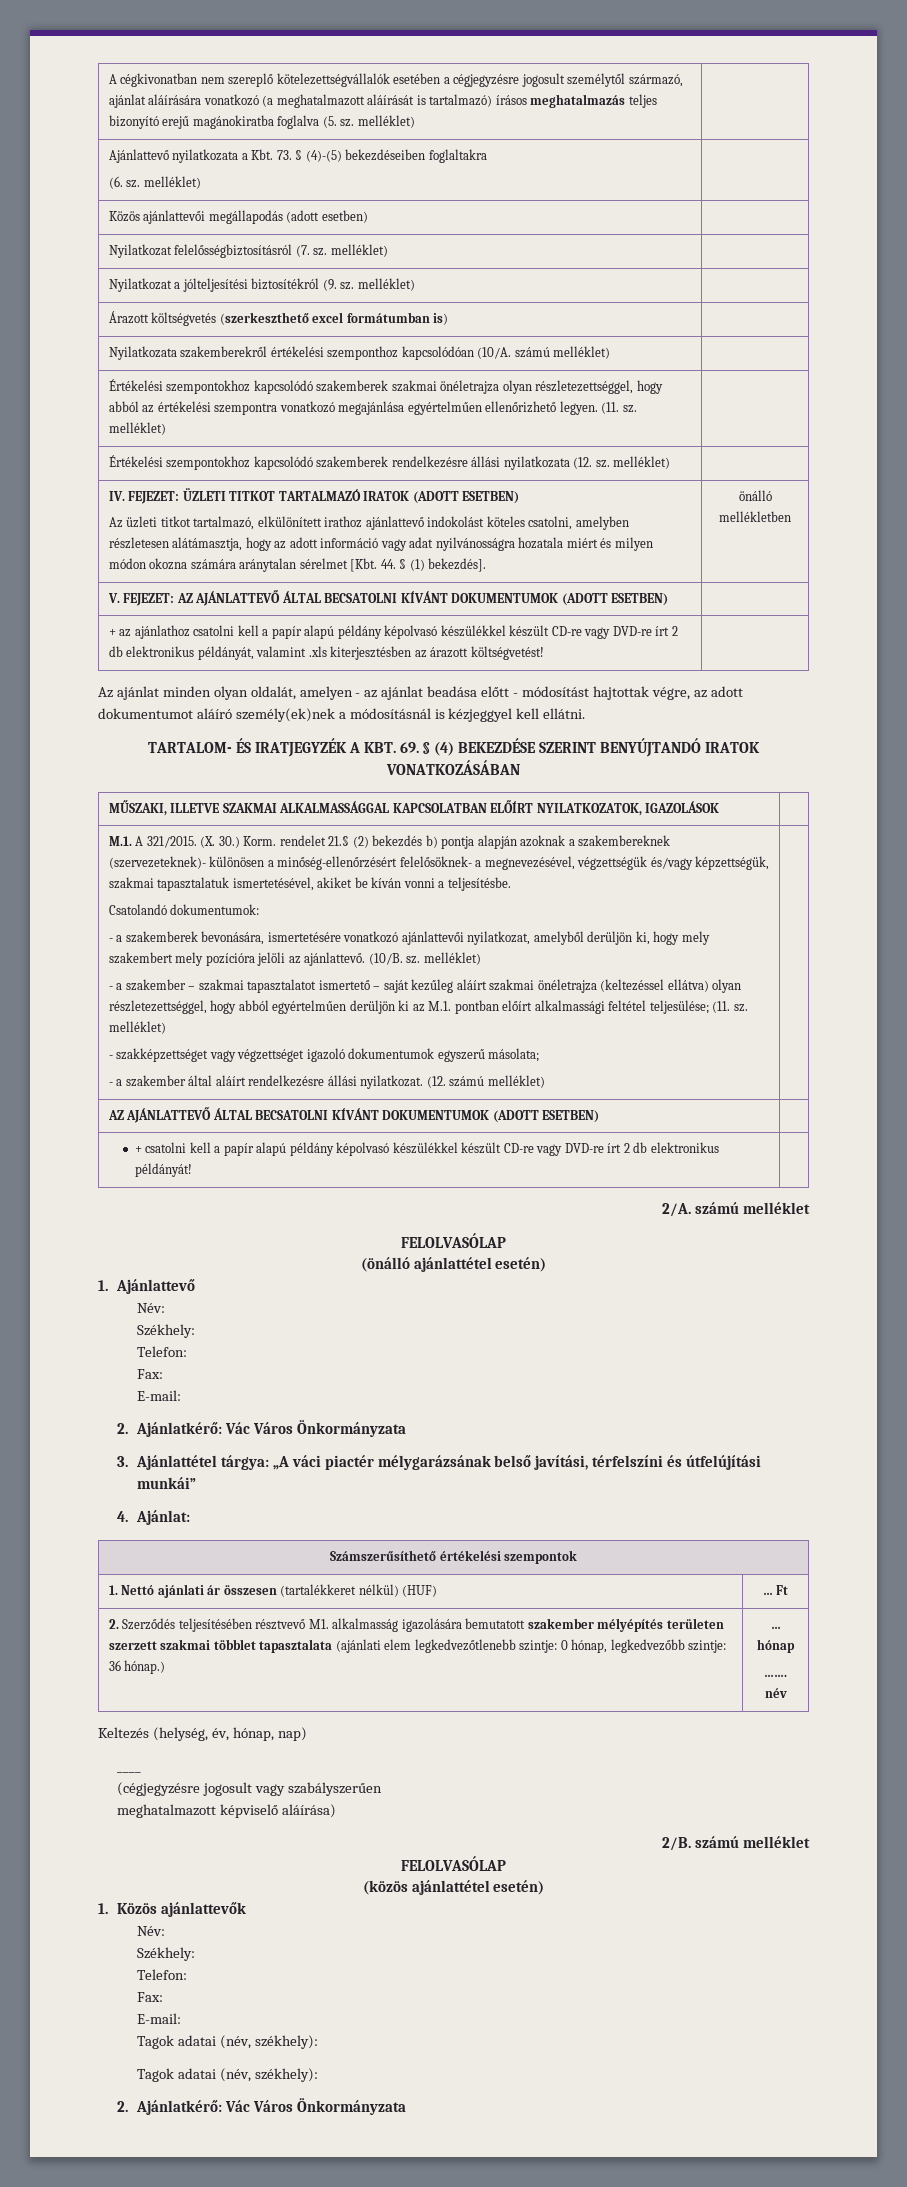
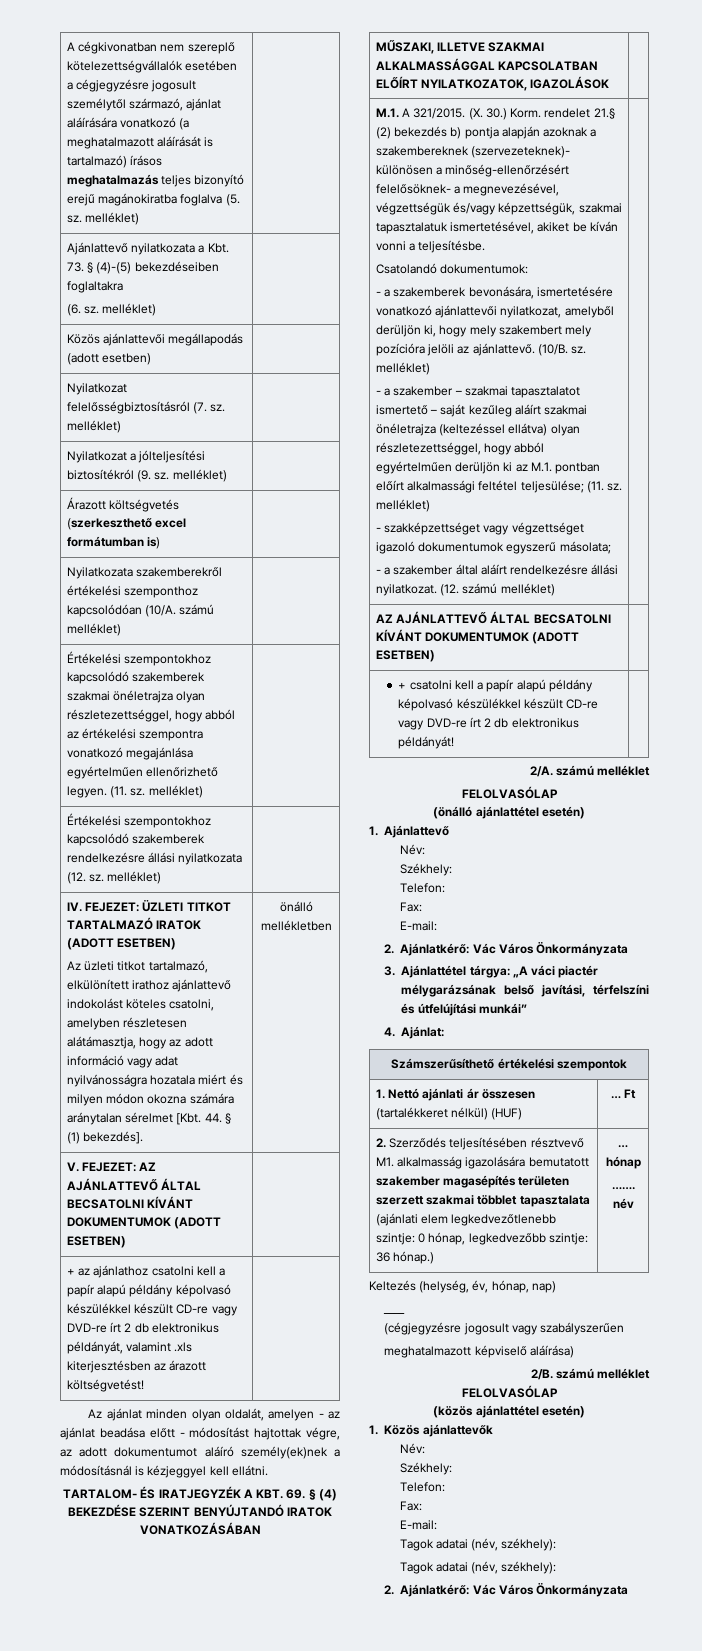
[597,1618,664,1632] mélyépítés -> [443,1175,517,1188] magasépítés

